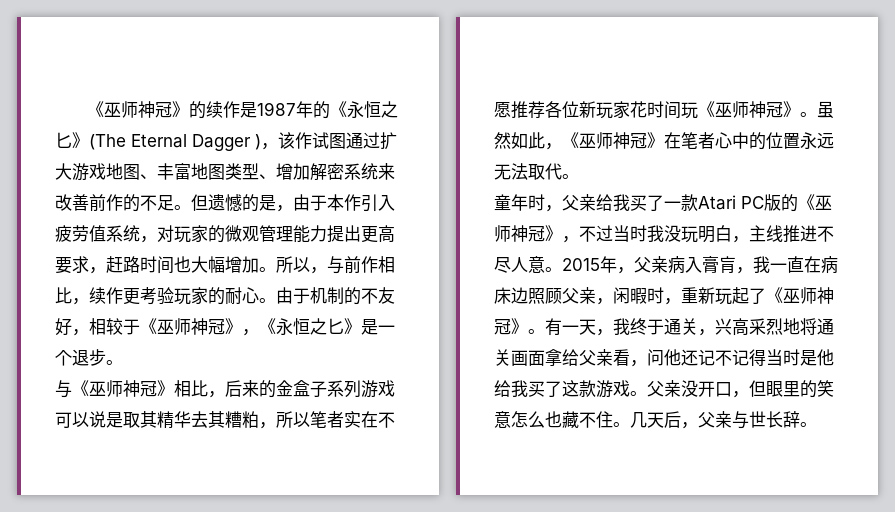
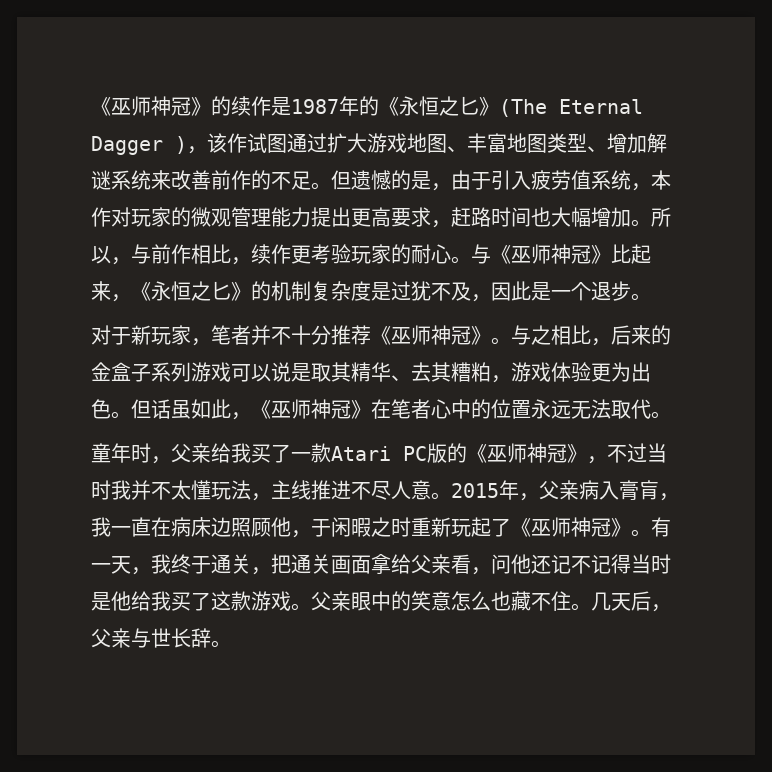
[327,163,344,180] 密 -> [91,170,111,190] 谜
[327,194,361,211] 本作 -> (491, 181) none
(157, 239) none -> [651,170,671,190] [91,207,111,227] 本作
[276,287,395,305] [55,318,242,336] 由于机制的不友好，相较于《巫师神冠》 -> [471,244,651,264] [91,281,111,301] 与《巫师神冠》比起来
[361,319,395,335] [55,349,123,366] [55,380,174,398] 是一个退步。 // 与《巫师神冠》 -> [251,281,651,302] [91,325,551,346] 的机制复杂度是过犹不及，因此是一个退步。 // 对于新玩家，笔者并不十分推荐《巫师神冠》。与之
(191, 419) none -> [391,375,411,381] 、
[276,411,395,428] [494,101,834,119] [494,132,511,149] 所以笔者实在不愿推荐各位新玩家花时间玩《巫师神冠》。虽然 -> [511,362,651,382] [91,399,191,419] 游戏体验更为出色。但话虽
[664,225,732,243] 没玩明白 -> [131,480,251,500] 并不太懂玩法
[562,287,681,305] 父亲，闲暇时， -> [271,517,411,538] 他，于闲暇之时
[715,318,817,336] 兴高采烈地将 -> [271,554,291,574] 把
[681,380,800,398] 没开口，但眼里 -> [351,591,391,611] 眼中

